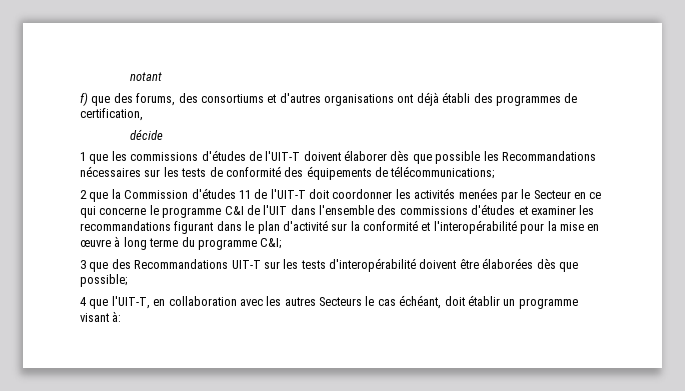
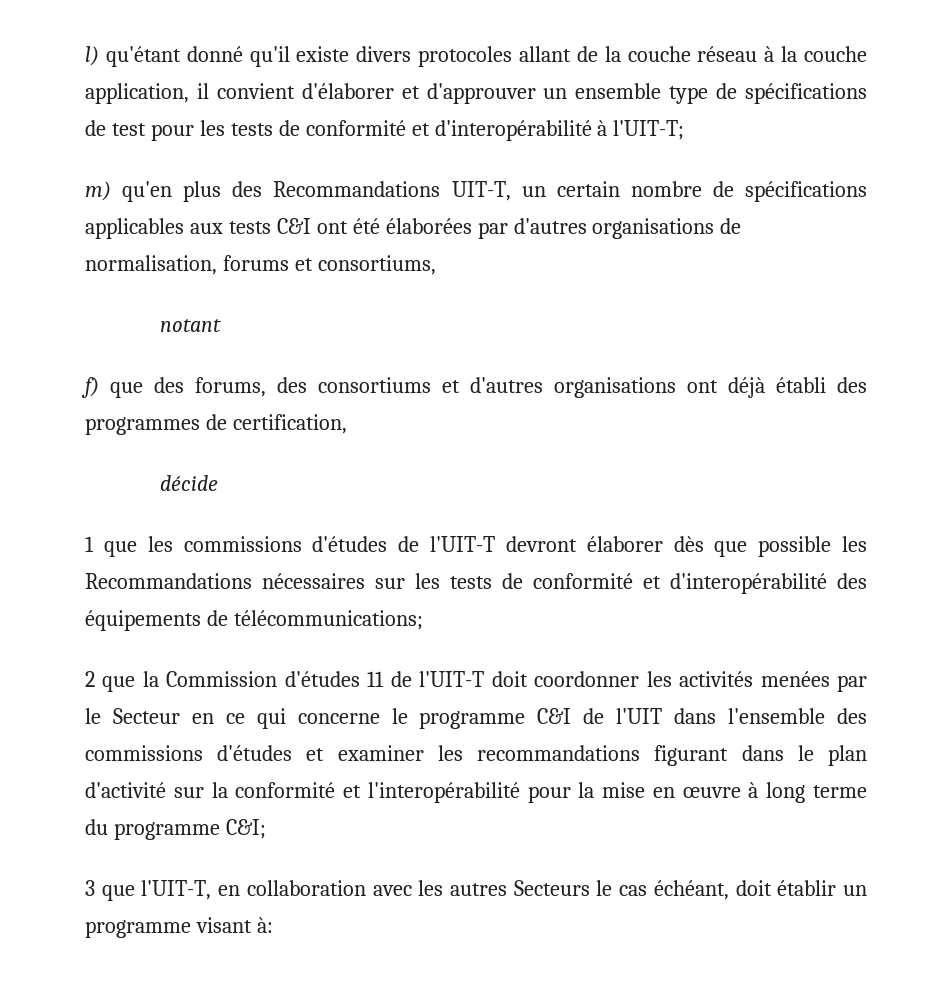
(129, 76) none -> [85,46,868,67] [85,83,867,104] [85,120,685,141] [85,181,868,202] [85,218,742,239] [85,255,436,275] l) qu'étant donné qu'il existe divers protocoles allant de la couche réseau à la couche application, il convient d'élaborer et d'approuver un ensemble type de spécifications de test pour les tests de conformité et d'interopérabilité à l'UIT-T; // m) qu'en plus des Recommandations UIT-T, un certain nombre de spécifications applicables aux tests C&I ont été élaborées par d'autres organisations de normalisation, forums et consortiums, //
[303,151,341,161] doivent -> [505,536,577,552] devront
(281, 171) none -> [643,573,827,594] et d'interopérabilité
[111,258,578,272] [80,274,127,287] [80,297,109,309] des Recommandations UIT-T sur les tests d'interopérabilité doivent être élaborées dès que possible; // 4 que -> (135, 893) none

